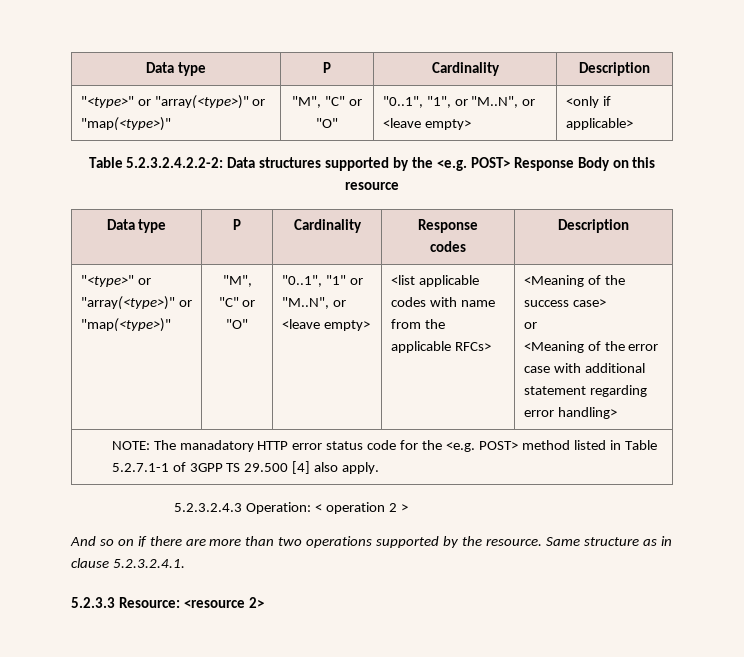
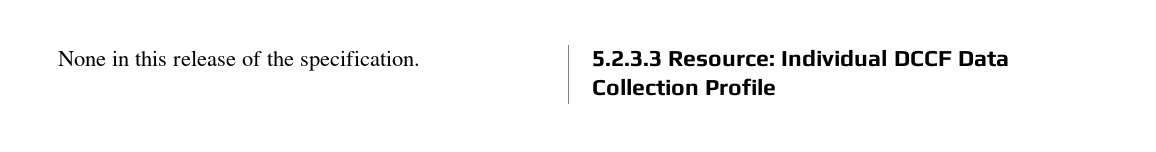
[146,62,206,76] [323,62,331,73] [431,62,500,76] [579,62,650,76] [80,95,266,109] [80,117,171,131] [292,96,362,108] [316,118,338,128] [382,96,536,108] [382,118,471,130] [565,96,611,108] [565,118,633,130] [88,157,656,171] [345,182,399,190] [106,219,167,233] [233,219,241,230] [293,219,362,233] [418,219,478,233] [430,241,466,252] [558,219,629,233] [80,275,151,287] [80,296,192,310] [80,318,171,332] [222,275,252,287] [218,297,256,307] [226,319,248,329] [281,275,363,287] [281,297,346,309] [281,319,370,331] [390,275,479,287] [390,297,495,307] [390,319,445,329] [390,341,491,353] [523,275,625,287] [523,299,606,307] [523,322,537,329] [523,341,659,353] [523,363,645,373] [523,385,647,397] [523,407,617,419] [111,440,657,452] [111,461,380,474] [174,502,408,514] [70,536,672,548] [71,558,185,568] [71,597,264,608] Data type | P | Cardinality | Description // "<type>" or "array(<type>)" or "map(<type>)" | "M", "C" or "O" | "0..1", "1", or "M..N", or <leave empty> | <only if applicable> // Table 5.2.3.2.4.2.2-2: Data structures supported by the <e.g. POST> Response Body on this resource // Data type | P | Cardinality | Response // codes | Description // "<type>" or "array(<type>)" or "map(<type>)" | "M", "C" or "O" | "0..1", "1" or "M..N", or <leave empty> | <list applicable codes with name from the applicable RFCs> | <Meaning of the success case> // or // <Meaning of the error case with additional statement regarding error handling> // NOTE: The manadatory HTTP error status code for the <e.g. POST> method listed in Table 5.2.7.1-1 of 3GPP TS 29.500 [4] also apply. // 5.2.3.2.4.3 Operation: < operation 2 > // And so on if there are more than two operations supported by the resource. Same structure as in clause 5.2.3.2.4.1. // 5.2.3.3 Resource: <resource 2> -> [58,50,421,71] [592,49,1009,67] [592,78,777,96] None in this release of the specification. // 5.2.3.3 Resource: Individual DCCF Data Collection Profile

